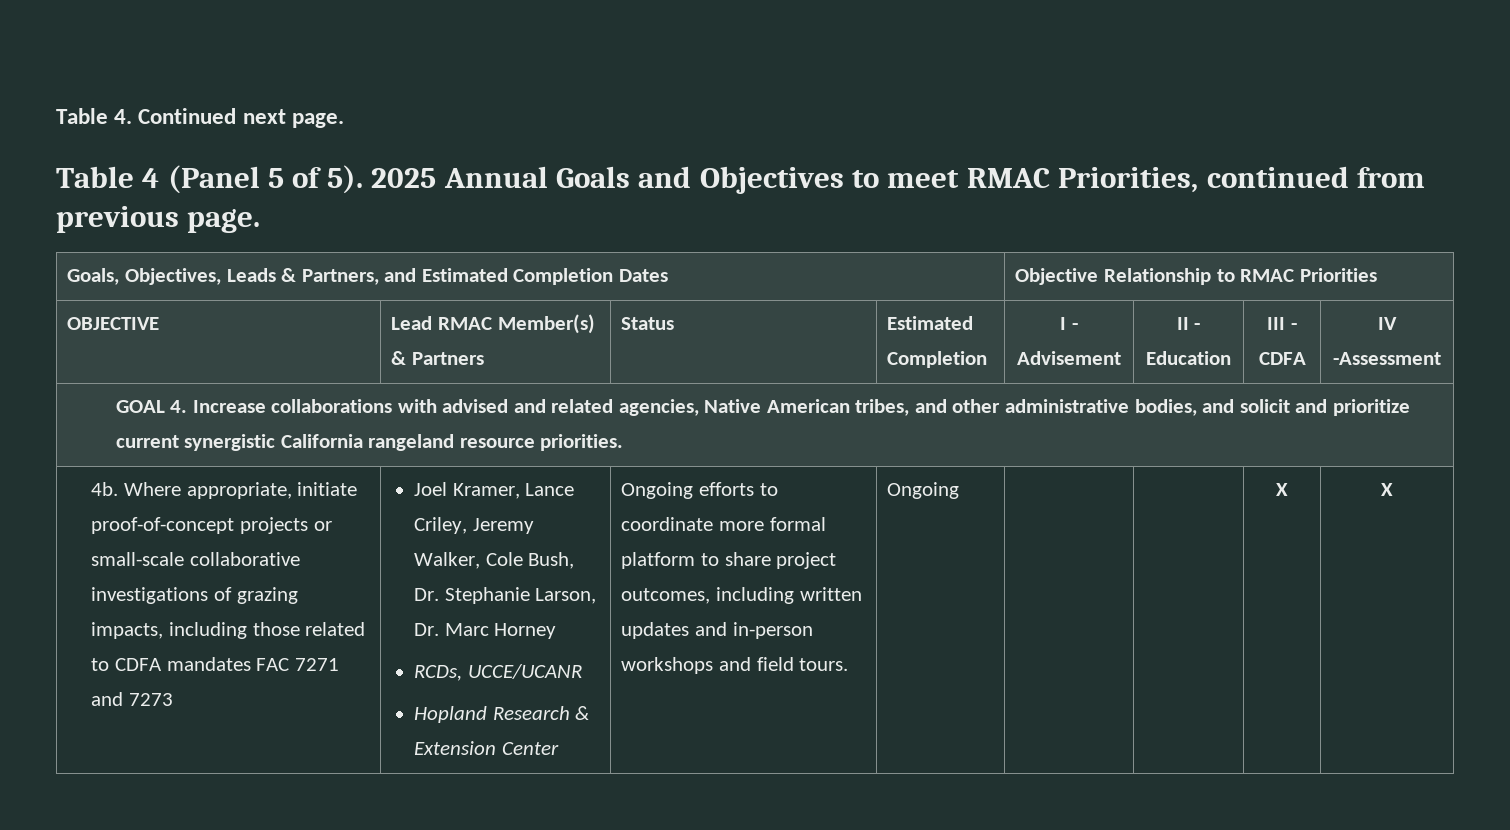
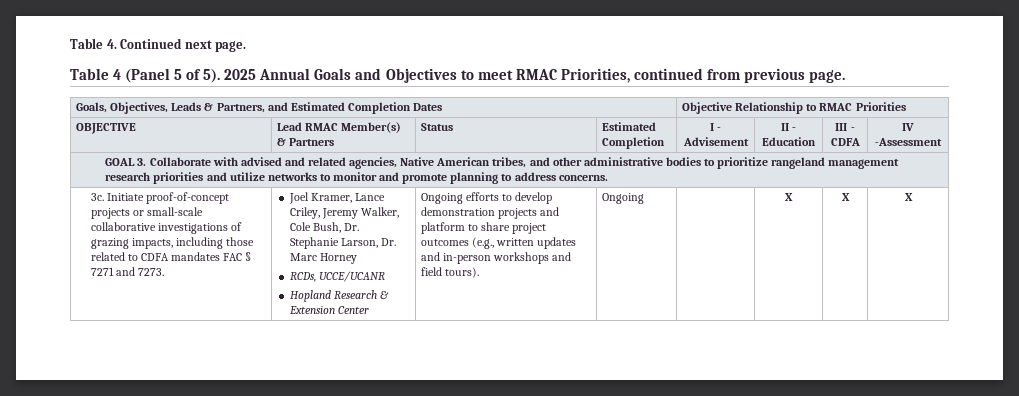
[170,399,393,413] 4. Increase collaborations -> [137,157,211,166] 3. Collaborate
[1134,399,1410,416] [115,434,624,451] [91,482,358,499] bodies, and solicit and prioritize current synergistic California rangeland resource priorities. // 4b. Where appropriate, initiate -> [665,157,900,169] [105,172,608,184] [90,193,144,201] bodies to prioritize rangeland management research priorities and utilize networks to monitor and promote planning to address concerns. // 3c. Initiate
(290, 664) none -> [245,252,252,261] §
[129,693,174,706] 7273 -> [137,268,164,276] 7273.
[621,517,826,531] coordinate more formal -> [515,192,553,204] [421,207,560,219] develop demonstration projects and
[621,587,794,604] outcomes, including -> [421,237,495,249] outcomes (e.g.,
[799,658,849,671] tours. -> [445,267,480,278] tours).
[1276,483,1288,496] [1381,483,1393,496] | X | X -> [785,193,793,201] [841,193,850,201] [904,193,913,201] X | X | X

